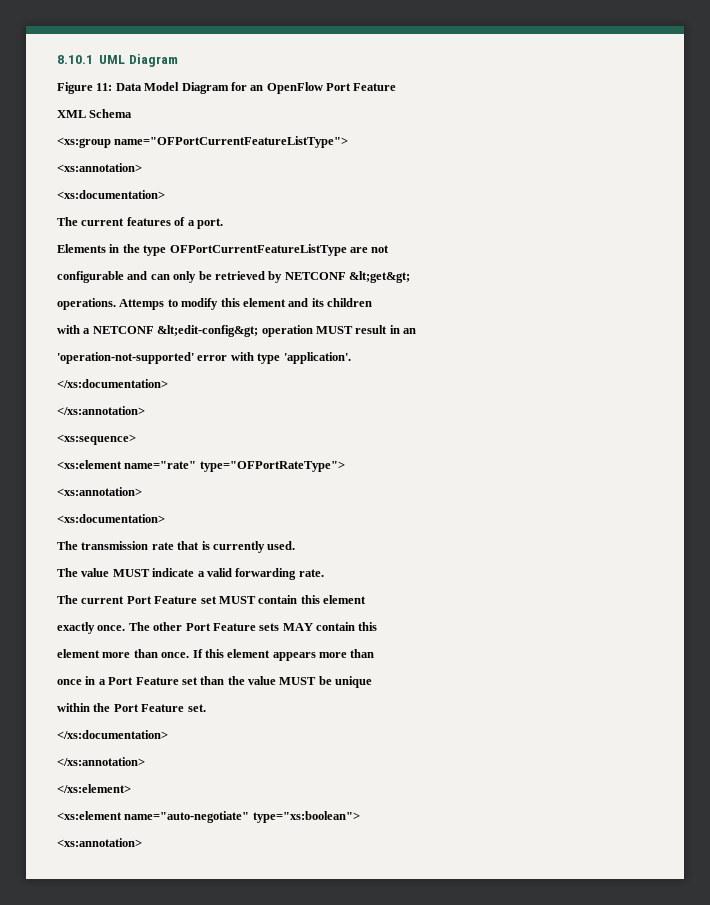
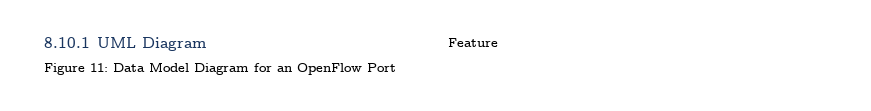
[57,109,133,118] [57,136,349,148] [57,163,142,172] [57,190,165,199] [57,217,223,229] [57,244,390,256] [57,271,410,283] [57,298,372,310] [57,325,416,337] [57,352,351,364] [57,379,168,388] [57,406,145,415] [57,434,136,445] [57,460,345,472] [57,487,142,496] [57,514,165,523] [57,541,296,553] [57,568,324,580] [57,595,366,604] [57,622,378,634] [57,649,375,661] [57,676,373,688] [57,703,206,712] [57,730,168,739] [57,757,145,766] [57,784,131,793] [57,811,360,823] [57,838,142,847] // XML Schema // <xs:group name="OFPortCurrentFeatureListType"> // <xs:annotation> // <xs:documentation> // The current features of a port. // Elements in the type OFPortCurrentFeatureListType are not // configurable and can only be retrieved by NETCONF &lt;get&gt; // operations. Attemps to modify this element and its children // with a NETCONF &lt;edit-config&gt; operation MUST result in an // 'operation-not-supported' error with type 'application'. // </xs:documentation> // </xs:annotation> // <xs:sequence> // <xs:element name="rate" type="OFPortRateType"> // <xs:annotation> // <xs:documentation> // The transmission rate that is currently used. // The value MUST indicate a valid forwarding rate. // The current Port Feature set MUST contain this element // exactly once. The other Port Feature sets MAY contain this // element more than once. If this element appears more than // once in a Port Feature set than the value MUST be unique // within the Port Feature set. // </xs:documentation> // </xs:annotation> // </xs:element> // <xs:element name="auto-negotiate" type="xs:boolean"> // <xs:annotation> -> (498, 42) none

